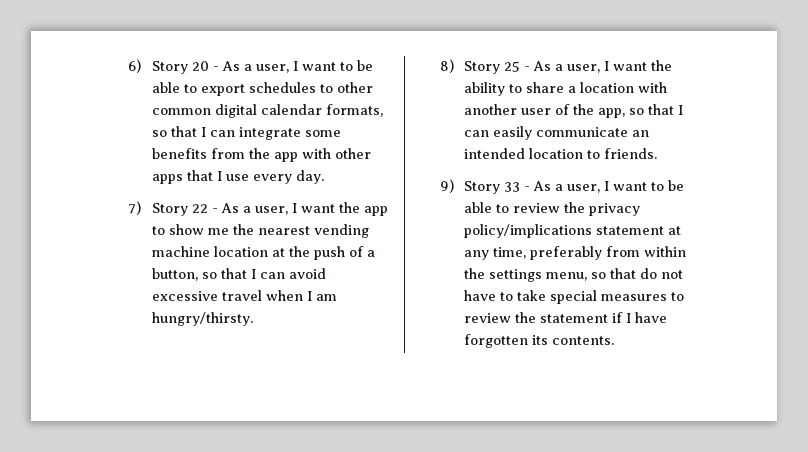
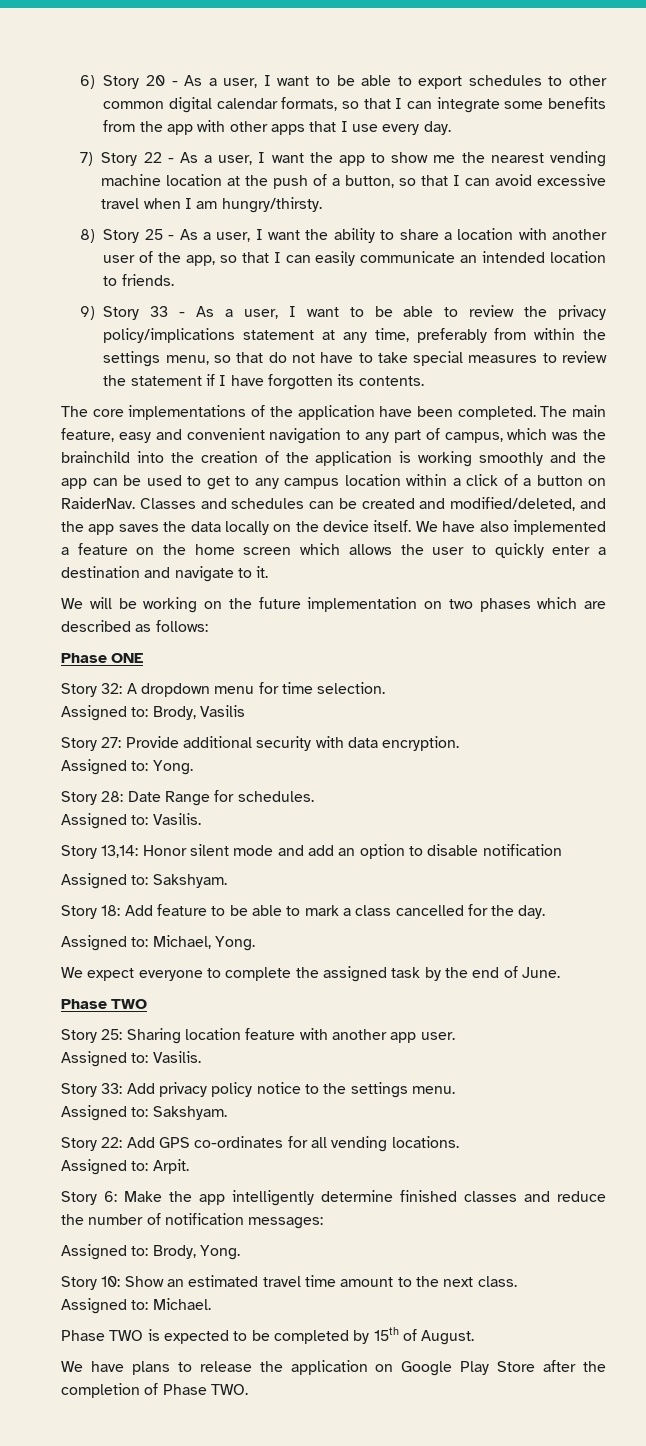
(615, 340) none -> [61,405,606,420] [61,428,606,444] [61,451,607,467] [61,474,606,490] [61,497,606,511] [61,520,607,535] [61,543,606,558] [61,566,269,582] [61,597,606,613] [61,620,208,632] [61,653,144,663] [61,682,386,697] [61,705,245,721] [61,736,460,751] [61,759,193,775] [61,790,314,806] [61,813,201,829] [61,844,562,859] [61,873,227,889] [61,904,546,919] [61,935,255,951] [61,966,560,982] [61,999,148,1009] [61,1028,455,1044] [61,1051,201,1067] [61,1082,455,1098] [61,1105,227,1121] [61,1136,459,1152] [61,1159,189,1175] [61,1190,606,1206] [61,1213,324,1229] [61,1244,240,1260] [61,1275,517,1290] [61,1298,211,1314] [61,1327,475,1345] [61,1360,607,1376] [61,1383,248,1398] // The core implementations of the application have been completed. The main feature, easy and convenient navigation to any part of campus, which was the brainchild into the creation of the application is working smoothly and the app can be used to get to any campus location within a click of a button on RaiderNav. Classes and schedules can be created and modified/deleted, and the app saves the data locally on the device itself. We have also implemented a feature on the home screen which allows the user to quickly enter a destination and navigate to it. // We will be working on the future implementation on two phases which are described as follows: // Phase ONE // Story 32: A dropdown menu for time selection. // Assigned to: Brody, Vasilis // Story 27: Provide additional security with data encryption. // Assigned to: Yong. // Story 28: Date Range for schedules. // Assigned to: Vasilis. // Story 13,14: Honor silent mode and add an option to disable notification // Assigned to: Sakshyam. // Story 18: Add feature to be able to mark a class cancelled for the day. // Assigned to: Michael, Yong. // We expect everyone to complete the assigned task by the end of June. // Phase TWO // Story 25: Sharing location feature with another app user. // Assigned to: Vasilis. // Story 33: Add privacy policy notice to the settings menu. // Assigned to: Sakshyam. // Story 22: Add GPS co-ordinates for all vending locations. // Assigned to: Arpit. // Story 6: Make the app intelligently determine finished classes and reduce the number of notification messages: // Assigned to: Brody, Yong. // Story 10: Show an estimated travel time amount to the next class. // Assigned to: Michael. // Phase TWO is expected to be completed by 15th of August. // We have plans to release the application on Google Play Store after the completion of Phase TWO.

